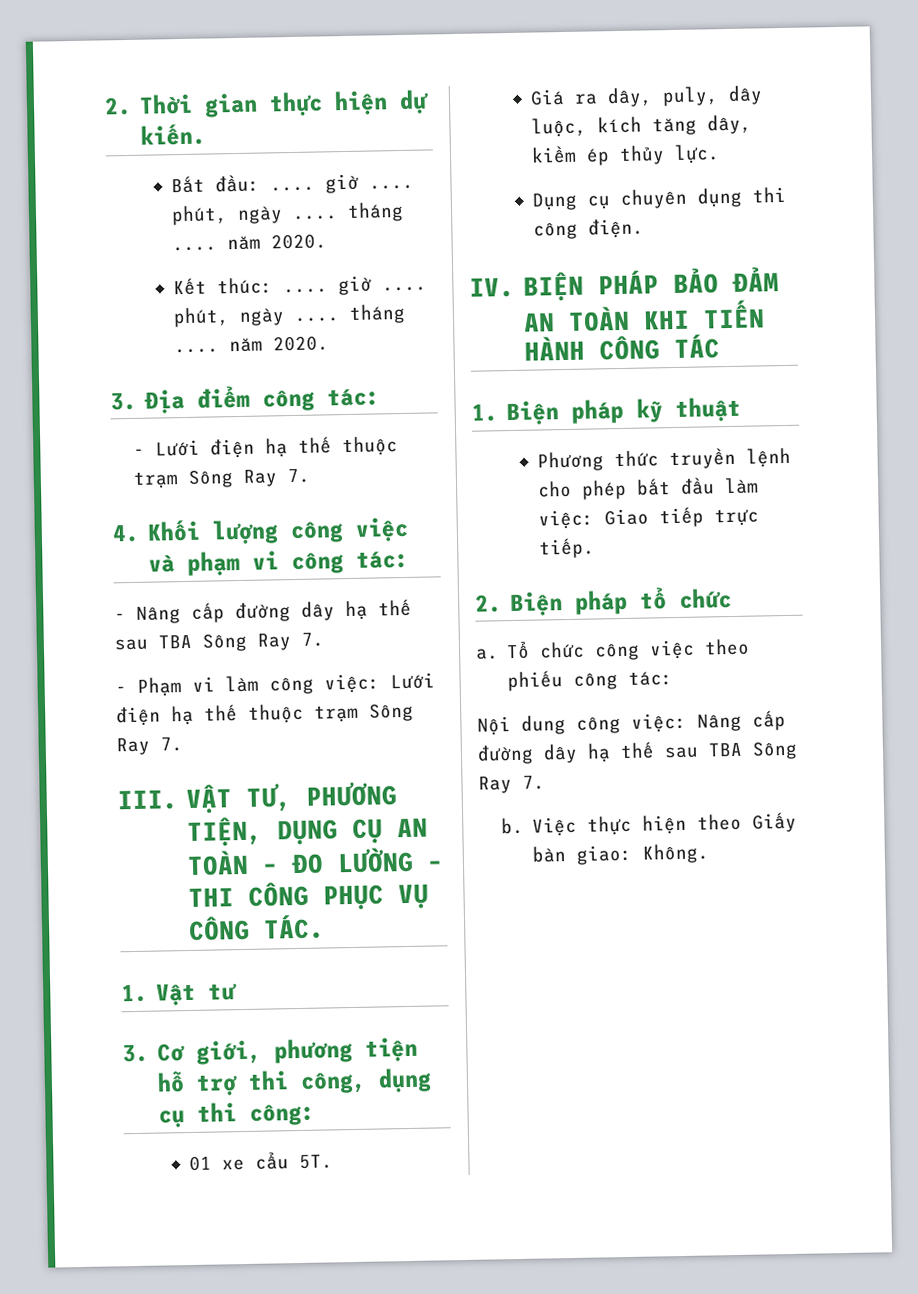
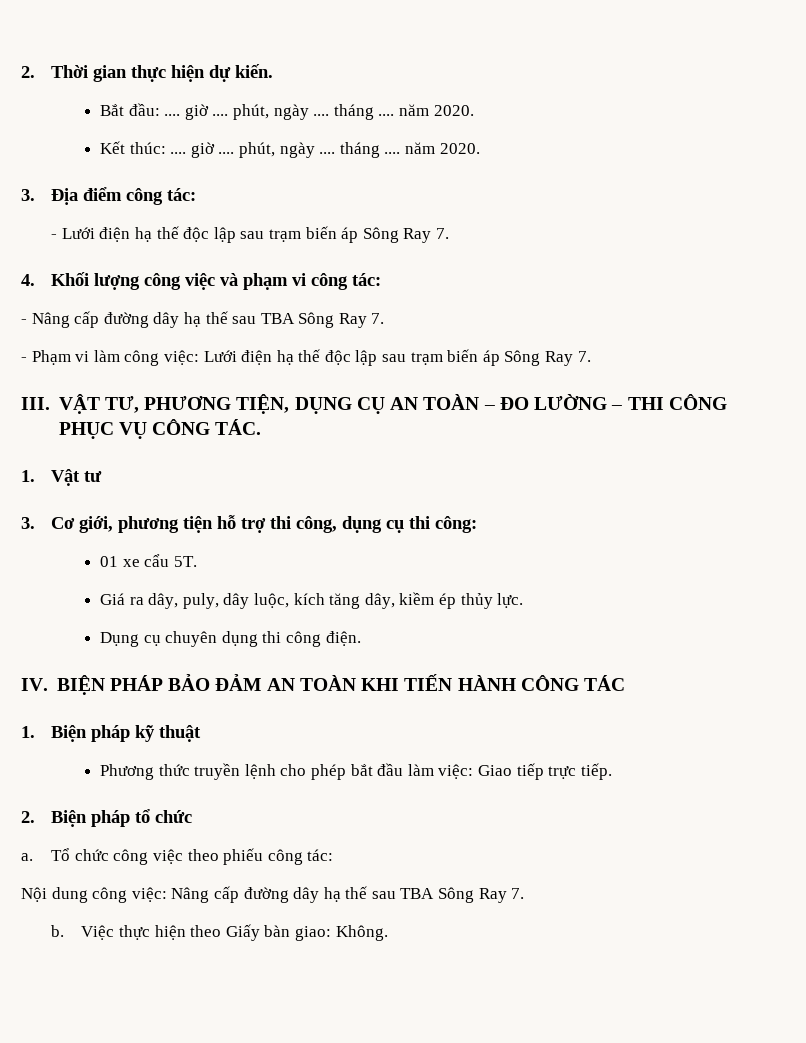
[342,436,399,457] [133,471,180,489] thuộc trạm -> [183,226,359,243] độc lập sau trạm biến áp
[248,703,359,724] thuộc trạm -> [324,349,500,366] độc lập sau trạm biến áp

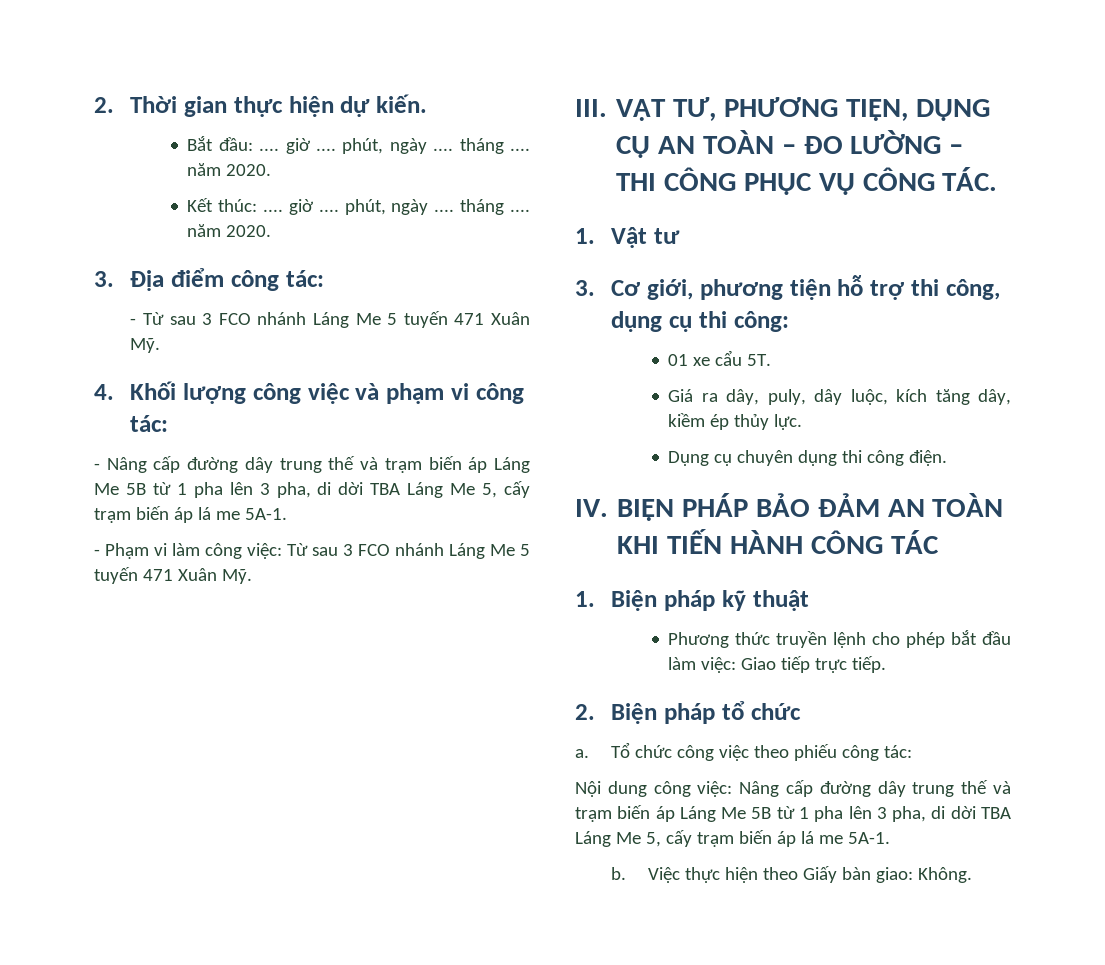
[61,226,449,243] Lưới điện hạ thế độc lập sau trạm biến áp Sông Ray 7. -> [143,311,531,328] [130,338,161,353] Từ sau 3 FCO nhánh Láng Me 5 tuyến 471 Xuân Mỹ.
[183,311,385,328] hạ thế sau TBA Sông Ray 7. -> [279,456,531,473] [94,481,530,498] [94,506,287,523] trung thế và trạm biến áp Láng Me 5B từ 1 pha lên 3 pha, di dời TBA Láng Me 5, cấy trạm biến áp lá me 5A-1.
[203,349,591,366] Lưới điện hạ thế độc lập sau trạm biến áp Sông Ray 7. -> [287,543,530,559] [94,567,252,584] Từ sau 3 FCO nhánh Láng Me 5 tuyến 471 Xuân Mỹ.
[323,886,525,903] hạ thế sau TBA Sông Ray 7. -> [912,780,1011,797] [575,805,1011,822] [575,830,890,847] trung thế và trạm biến áp Láng Me 5B từ 1 pha lên 3 pha, di dời TBA Láng Me 5, cấy trạm biến áp lá me 5A-1.

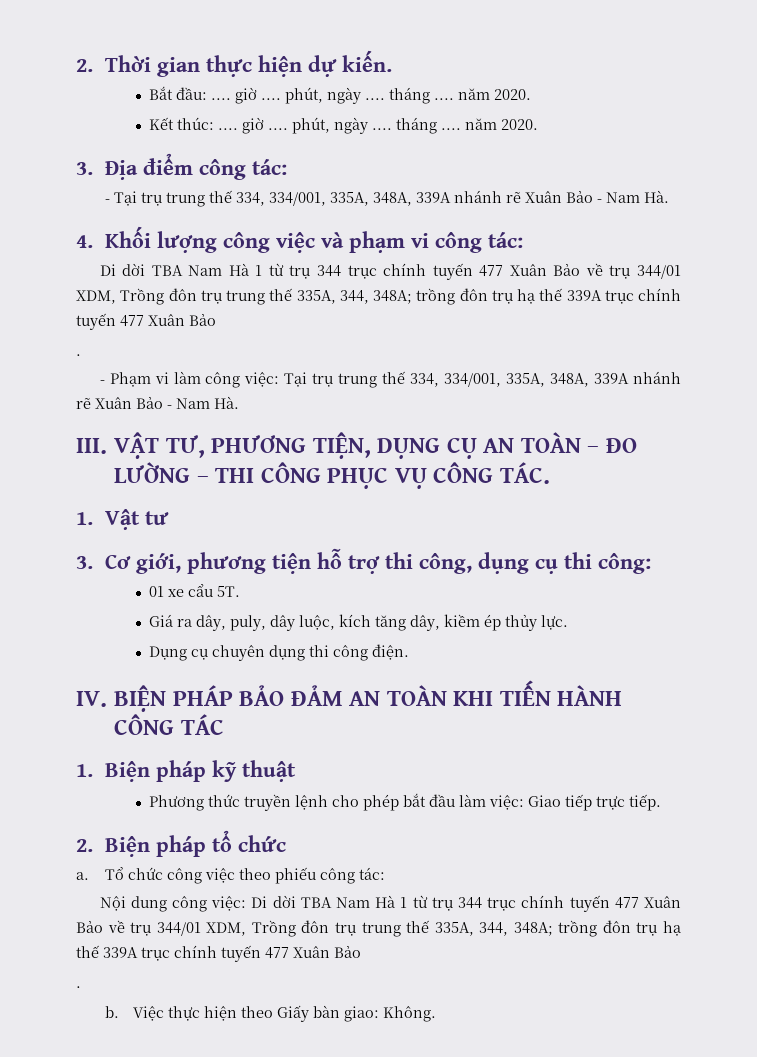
[143,311,531,328] [130,338,161,353] Từ sau 3 FCO nhánh Láng Me 5 tuyến 471 Xuân Mỹ. -> [113,190,669,207] Tại trụ trung thế 334, 334/001, 335A, 348A, 339A nhánh rẽ Xuân Bảo - Nam Hà.
[94,456,531,473] [94,481,530,498] [94,506,287,523] - Nâng cấp đường dây trung thế và trạm biến áp Láng Me 5B từ 1 pha lên 3 pha, di dời TBA Láng Me 5, cấy trạm biến áp lá me 5A-1. -> [99,263,681,280] [76,288,681,305] [76,313,216,330] [76,354,81,356] Di dời TBA Nam Hà 1 từ trụ 344 trục chính tuyến 477 Xuân Bảo về trụ 344/01 XDM, Trồng đôn trụ trung thế 335A, 344, 348A; trồng đôn trụ hạ thế 339A trục chính tuyến 477 Xuân Bảo // .
[287,543,530,559] [94,567,252,584] Từ sau 3 FCO nhánh Láng Me 5 tuyến 471 Xuân Mỹ. -> [284,371,681,388] [76,396,239,409] Tại trụ trung thế 334, 334/001, 335A, 348A, 339A nhánh rẽ Xuân Bảo - Nam Hà.
[739,780,1011,797] [575,805,1011,822] [575,830,890,847] Nâng cấp đường dây trung thế và trạm biến áp Láng Me 5B từ 1 pha lên 3 pha, di dời TBA Láng Me 5, cấy trạm biến áp lá me 5A-1. -> [251,895,682,912] [76,920,681,937] [76,945,361,962] [76,986,81,988] Di dời TBA Nam Hà 1 từ trụ 344 trục chính tuyến 477 Xuân Bảo về trụ 344/01 XDM, Trồng đôn trụ trung thế 335A, 344, 348A; trồng đôn trụ hạ thế 339A trục chính tuyến 477 Xuân Bảo // .

